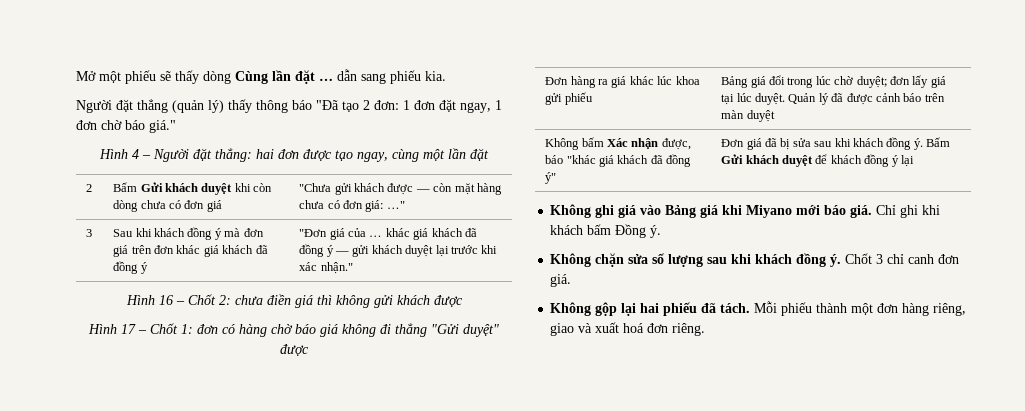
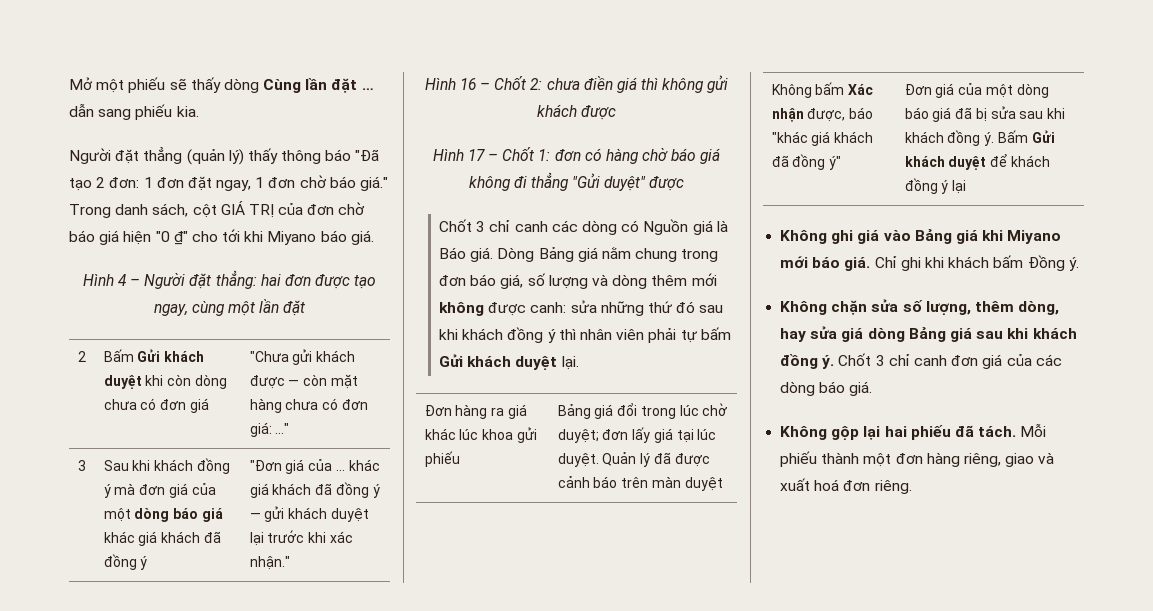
(176, 126) none -> [69,201,366,218] [69,229,374,245] Trong danh sách, cột GIÁ TRỊ của đơn chờ báo giá hiện "0 ₫" cho tới khi Miyano báo giá.
[131,245,175,254] trên đơn -> [191,483,216,495] [103,508,223,522] của một dòng báo giá
(309, 350) none -> [439,219,728,235] [439,247,719,262] [439,273,717,289] [439,300,724,316] [439,327,731,343] [439,354,579,370] // Chốt 3 chỉ canh các dòng có Nguồn giá là Báo giá. Dòng Bảng giá nằm chung trong đơn báo giá, số lượng và dòng thêm mới không được canh: sửa những thứ đó sau khi khách đồng ý thì nhân viên phải tự bấm Gửi khách duyệt lại.
(762, 144) none -> [958,83,1049,98] [904,107,952,122] của một dòng báo giá
[668,254,704,267] lượng -> [925,301,1060,315] [780,326,972,342] lượng, thêm dòng, hay sửa giá dòng Bảng giá
(960, 259) none -> [982,354,1062,369] [780,381,846,396] giá của các dòng báo

